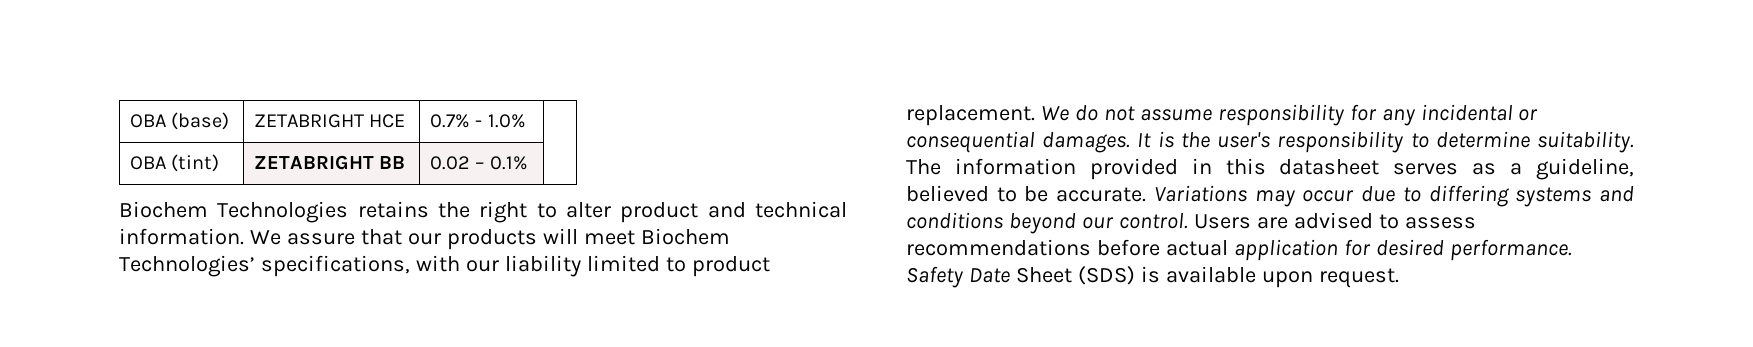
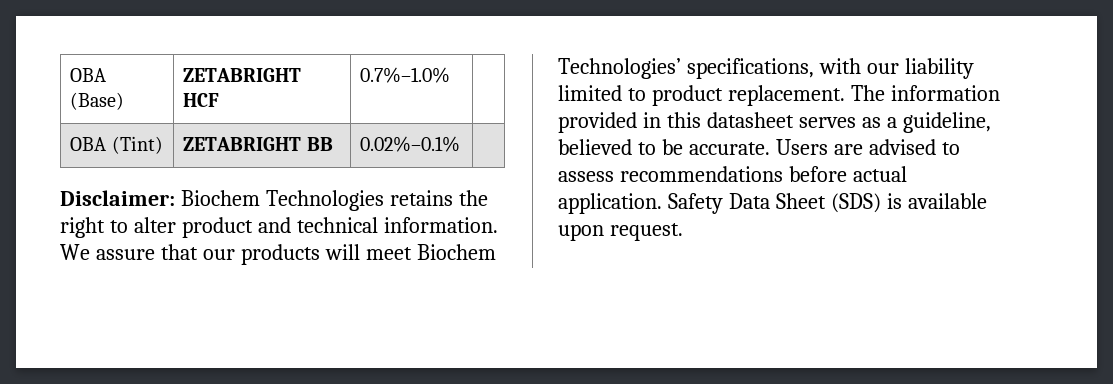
[130,112,230,130] [254,114,406,128] [430,114,526,128] [130,154,220,172] OBA (base) | ZETABRIGHT HCE | 0.7% - 1.0% | // OBA (tint) -> [70,68,107,82] [70,92,125,110] [183,68,302,82] [183,93,220,107] [360,67,451,83] [70,136,163,154] OBA (Base) | ZETABRIGHT HCF | 0.7%–1.0% | // OBA (Tint)
[430,156,528,170] 0.02 – 0.1% | // -> [360,136,461,152] [60,190,175,206] 0.02%–0.1% | // Disclaimer:
[1040,104,1539,126] [906,131,1634,153] We do not assume responsibility for any incidental or consequential damages. It is the user's responsibility to determine suitability. -> (845, 95) none
[1153,185,1634,207] [906,212,1188,234] Variations may occur due to differing systems and conditions beyond our control. -> (770, 148) none
[1233,239,1572,261] [906,266,1010,288] application for desired performance. Safety Date -> [558,193,770,214] application. Safety Data

